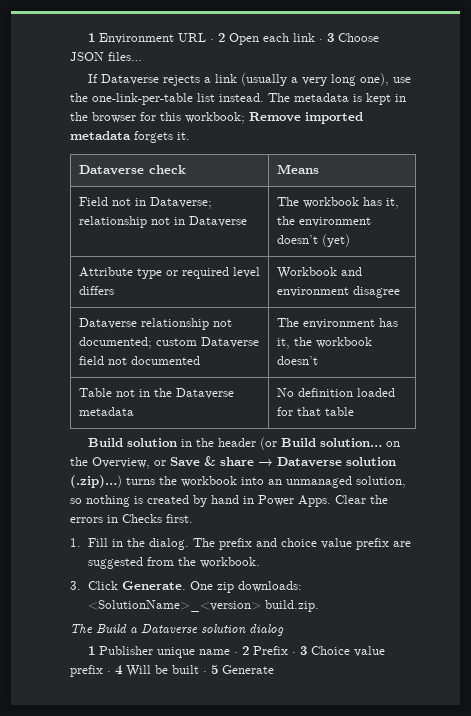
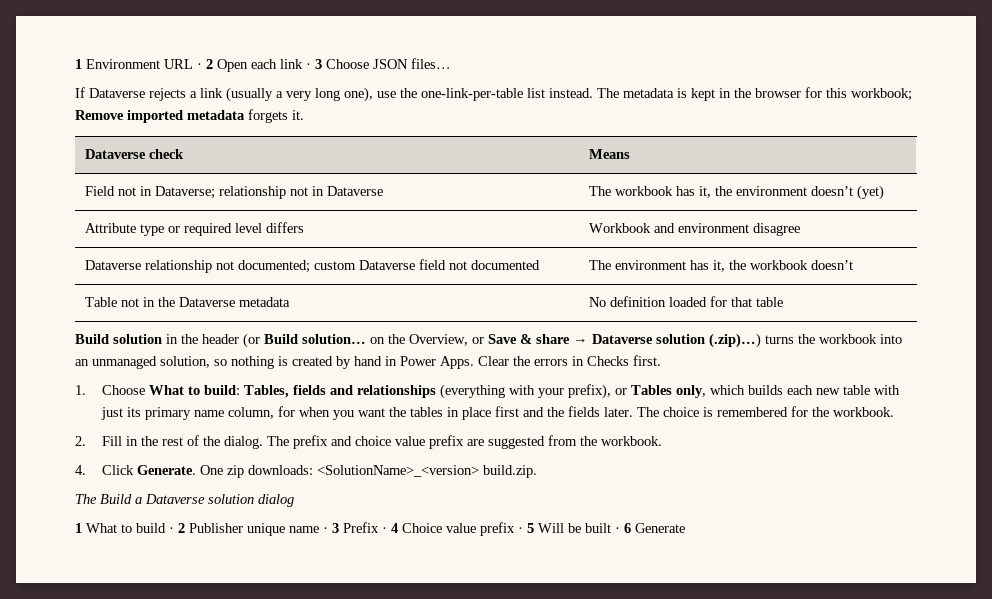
[87,538,123,547] Fill in -> [102,384,901,399] [101,406,895,420] [75,435,200,446] Choose What to build: Tables, fields and relationships (everything with your prefix), or Tables only, which builds each new table with just its primary name column, for when you want the tables in place first and the fields later. The choice is remembered for the workbook. // 2. Fill in the rest of
[70,581,81,590] 3. -> [75,465,86,475] 4.
(96, 650) none -> [86,523,185,533] What to build · 2
[242,646,250,655] 2 -> [332,523,339,533] 3
[300,646,308,655] 3 -> [391,523,398,533] 4
[115,665,123,675] 4 -> [527,523,534,533] 5
[211,665,218,674] 5 -> [624,523,631,533] 6

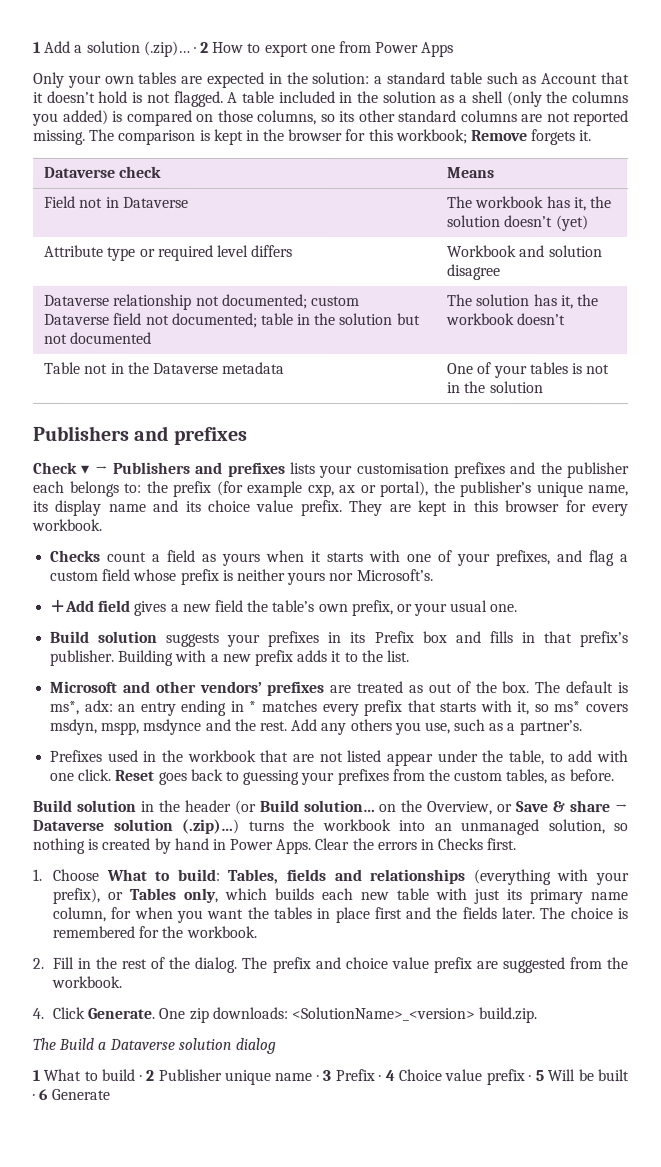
[75,58,451,72] [75,87,674,102] 1 Environment URL · 2 Open each link · 3 Choose JSON files… // If Dataverse rejects a link (usually a very long one), use the one-link-per-table list instead. The metadata -> [33,40,455,58] [33,71,630,88] [33,90,629,108] [32,109,629,127] [33,128,197,145] 1 Add a solution (.zip)… · 2 How to export one from Power Apps // Only your own tables are expected in the solution: a standard table such as Account that it doesn’t hold is not flagged. A table included in the solution as a shell (only the columns you added) is compared on those columns, so its other standard columns are not reported missing. The comparison
[127,110,245,123] imported metadata -> (529, 136) none
[154,186,324,199] Dataverse; relationship not in -> (120, 202) none
[735,186,807,196] environment -> [447,215,502,228] solution
[677,223,749,233] environment -> [548,245,603,258] solution
(467, 265) none -> [171,312,421,328] [44,333,69,344] documented; table in the solution but not
[614,260,686,270] environment -> [476,294,531,307] solution
[588,296,783,307] No definition loaded for that table -> [447,362,611,379] [447,381,544,394] [33,425,248,445] [33,461,630,479] [33,480,629,498] [33,499,629,517] [32,518,103,531] [50,549,629,567] [50,568,434,585] [49,599,518,617] [49,630,629,648] [49,649,409,666] [49,680,629,696] [49,699,628,717] [49,718,582,736] [49,749,628,767] [49,768,614,786] One of your tables is not in the solution // Publishers and prefixes // Check ▾ → Publishers and prefixes lists your customisation prefixes and the publisher each belongs to: the prefix (for example cxp, ax or portal), the publisher’s unique name, its display name and its choice value prefix. They are kept in this browser for every workbook. // Checks count a field as yours when it starts with one of your prefixes, and flag a custom field whose prefix is neither yours nor Microsoft’s. // ＋Add field gives a new field the table’s own prefix, or your usual one. // Build solution suggests your prefixes in its Prefix box and fills in that prefix’s publisher. Building with a new prefix adds it to the list. // Microsoft and other vendors’ prefixes are treated as out of the box. The default is ms*, adx: an entry ending in * matches every prefix that starts with it, so ms* covers msdyn, mspp, msdynce and the rest. Add any others you use, such as a partner’s. // Prefixes used in the workbook that are not listed appear under the table, to add with one click. Reset goes back to guessing your prefixes from the custom tables, as before.

